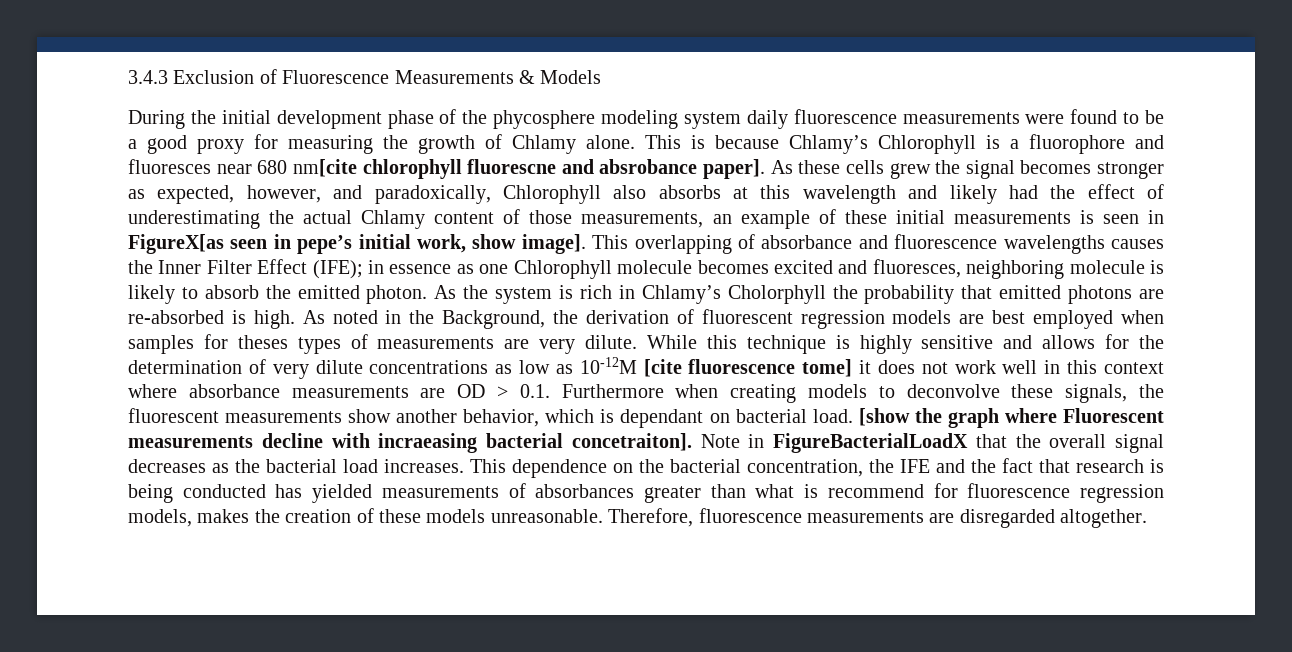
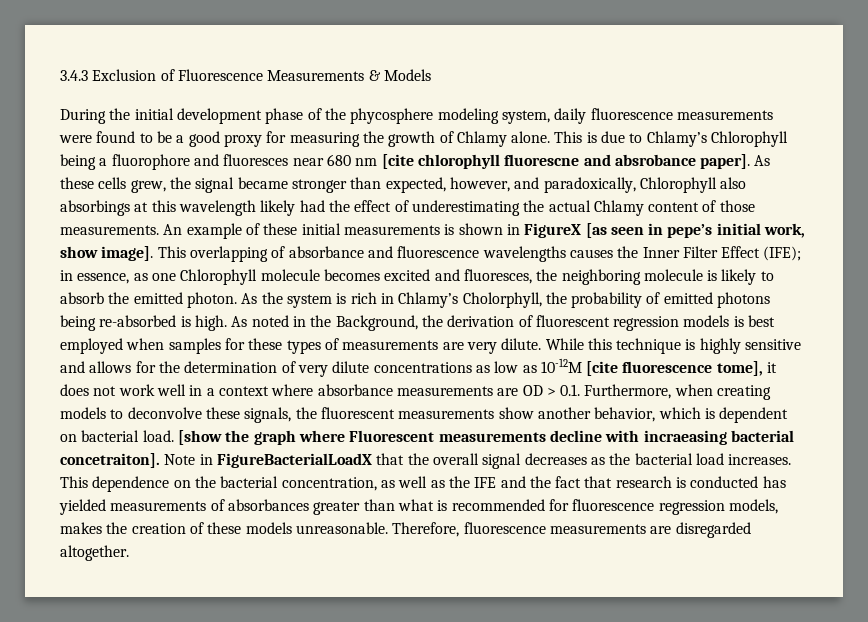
[683,112,741,129] system -> [501,110,550,124] system,
[715,135,779,149] because -> [601,131,643,143] due to
[986,135,1000,149] is -> [60,154,96,170] being
[292,159,357,177] nm[cite -> [355,154,414,169] nm [cite
[889,163,931,179] grew -> [130,180,166,193] grew,
[1020,160,1164,179] [128,189,145,199] becomes stronger as -> [237,177,382,193] became stronger than
[658,185,721,199] absorbs -> [60,200,130,216] absorbings
[908,185,938,199] and -> (256, 208) none
[581,212,732,228] measurements, an -> [60,224,183,235] measurements. An
[1102,210,1164,224] [128,234,224,254] seen in FigureX[as -> [458,223,607,238] shown in FigureX [as
[389,264,452,274] essence -> [77,273,130,284] essence,
(961, 268) none -> [536,269,558,281] the
[727,285,826,304] Cholorphyll -> [462,292,542,308] Cholorphyll,
[961,285,993,299] that -> [646,292,661,304] of
[1139,289,1165,299] are -> [60,315,96,331] being
[959,314,985,324] are -> [733,316,744,327] is
[237,335,288,349] theses -> [248,338,283,350] these
[802,359,853,377] tome] -> [716,361,763,376] tome],
[1067,360,1098,374] this -> [206,388,215,396] a
[561,384,664,398] Furthermore -> [584,384,672,399] Furthermore,
[620,409,704,428] dependant -> [719,407,789,423] dependent
(863, 468) none -> [380,476,445,488] as well as
[128,484,173,503] being -> (687, 482) none
[827,484,924,498] recommend -> [451,499,545,511] recommended

